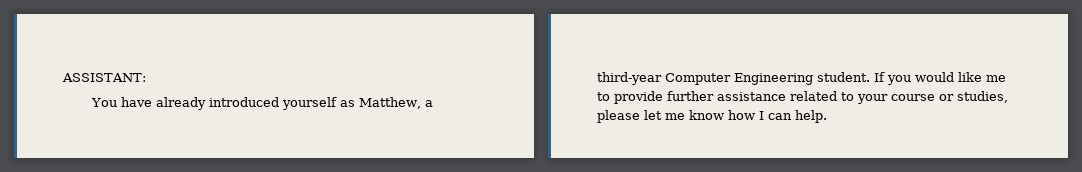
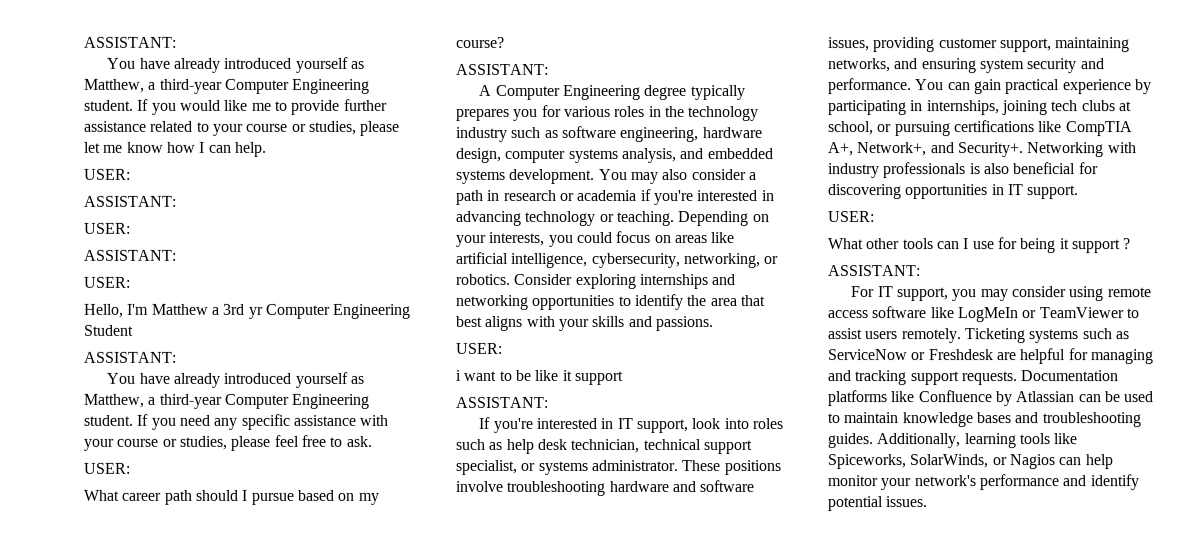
(827, 116) none -> [84,168,131,180] [84,195,177,207] [84,222,131,234] [84,249,177,261] [83,276,131,288] [83,303,411,319] [83,324,133,336] [83,351,176,363] [106,371,365,388] [83,393,370,409] [83,413,389,430] [83,434,372,451] [83,462,130,474] [83,489,379,505] [456,36,505,48] [456,63,549,75] [479,84,746,101] [456,104,760,122] [456,125,763,143] [456,147,774,164] [456,168,757,185] [456,189,775,206] [456,210,770,227] [456,231,736,247] [456,251,780,269] [455,273,737,290] [455,294,765,311] [455,315,713,332] [455,342,502,354] [455,369,623,386] [455,396,548,408] [478,416,784,434] [455,438,752,455] [455,459,781,476] [455,480,755,497] [828,37,1131,53] [828,58,1105,74] [828,78,1152,95] [828,100,1132,116] [828,120,1133,137] [828,142,1137,158] [828,162,1099,179] [828,184,1080,200] [828,211,875,223] [828,237,1132,254] [828,265,921,277] [850,286,1151,302] [827,306,1139,323] [827,328,1129,344] [827,348,1153,365] [827,370,1119,386] [827,390,1154,407] [827,412,1141,428] [827,433,1078,449] [827,454,1113,470] [827,474,1139,491] [827,496,928,512] // USER: // ASSISTANT: // USER: // ASSISTANT: // USER: // Hello, I'm Matthew a 3rd yr Computer Engineering Student // ASSISTANT: // You have already introduced yourself as Matthew, a third-year Computer Engineering student. If you need any specific assistance with your course or studies, please feel free to ask. // USER: // What career path should I pursue based on my course? // ASSISTANT: // A Computer Engineering degree typically prepares you for various roles in the technology industry such as software engineering, hardware design, computer systems analysis, and embedded systems development. You may also consider a path in research or academia if you're interested in advancing technology or teaching. Depending on your interests, you could focus on areas like artificial intelligence, cybersecurity, networking, or robotics. Consider exploring internships and networking opportunities to identify the area that best aligns with your skills and passions. // USER: // i want to be like it support // ASSISTANT: // If you're interested in IT support, look into roles such as help desk technician, technical support specialist, or systems administrator. These positions involve troubleshooting hardware and software issues, providing customer support, maintaining networks, and ensuring system security and performance. You can gain practical experience by participating in internships, joining tech clubs at school, or pursuing certifications like CompTIA A+, Network+, and Security+. Networking with industry professionals is also beneficial for discovering opportunities in IT support. // USER: // What other tools can I use for being it support ? // ASSISTANT: // For IT support, you may consider using remote access software like LogMeIn or TeamViewer to assist users remotely. Ticketing systems such as ServiceNow or Freshdesk are helpful for managing and tracking support requests. Documentation platforms like Confluence by Atlassian can be used to maintain knowledge bases and troubleshooting guides. Additionally, learning tools like Spiceworks, SolarWinds, or Nagios can help monitor your network's performance and identify potential issues.

